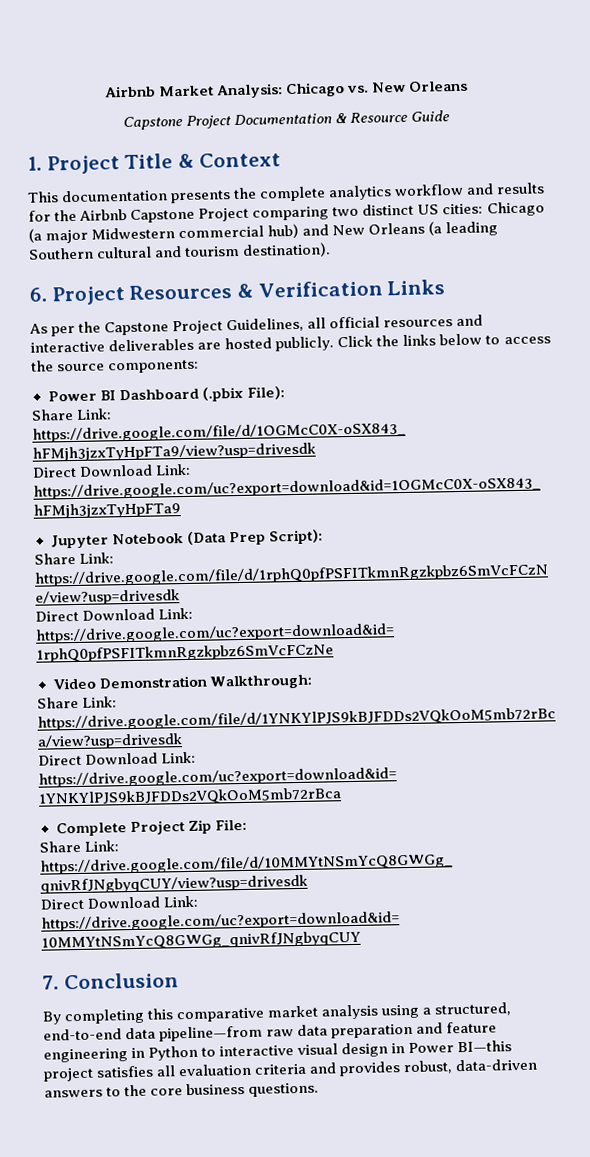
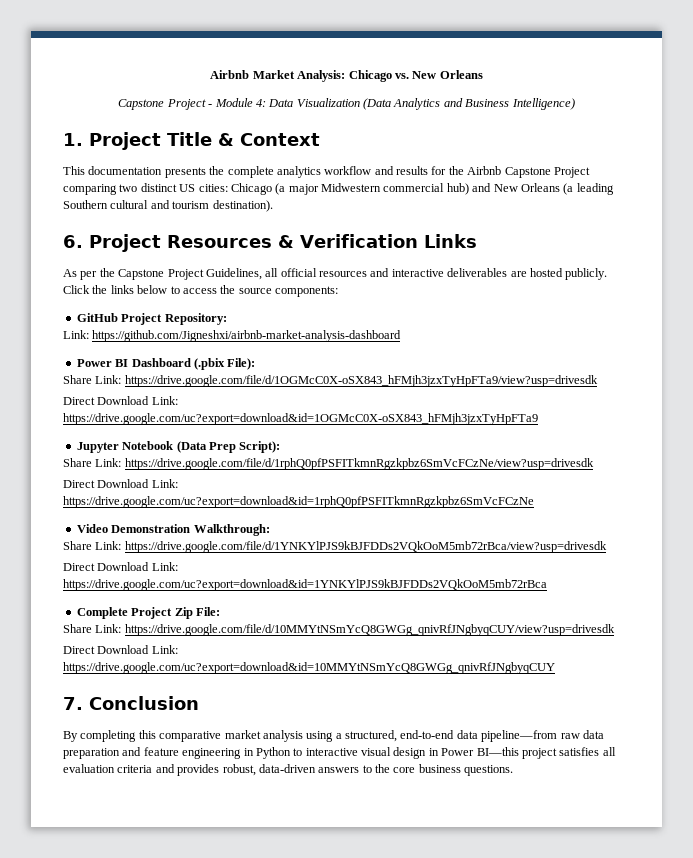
[233,110,451,126] Documentation & Resource Guide -> [208,98,575,110] - Module 4: Data Visualization (Data Analytics and Business Intelligence)
(200, 366) none -> [76,313,227,325] [63,330,402,342] // GitHub Project Repository: // Link: https://github.com/Jigneshxi/airbnb-market-analysis-dashboard

